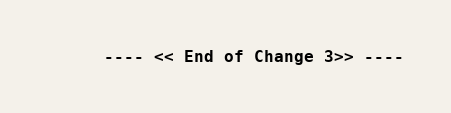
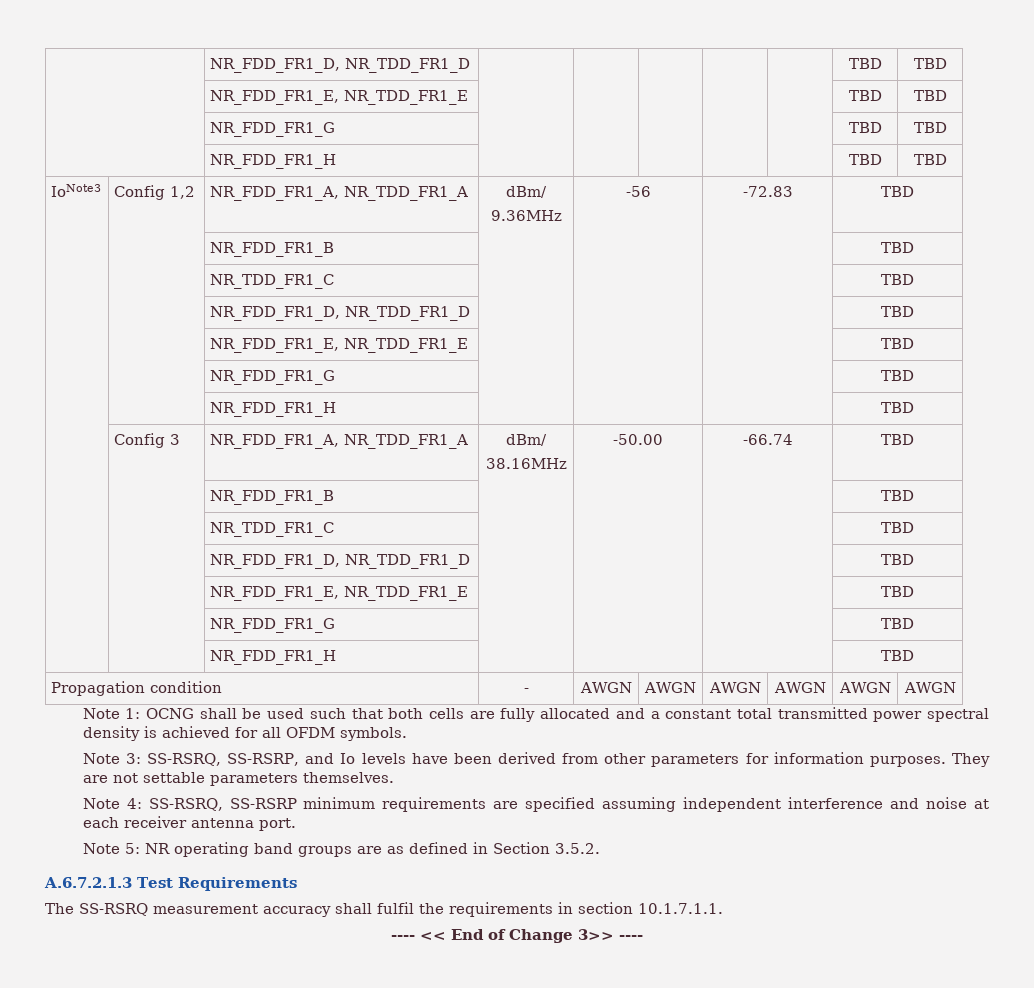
(104, 59) none -> [210,58,471,73] [848,58,882,69] [913,58,947,69] [210,90,469,105] [848,90,882,101] [913,90,947,101] [210,122,336,137] [848,122,882,133] [913,122,947,133] [210,154,337,169] [848,154,882,165] [913,154,947,165] [51,184,102,197] [114,185,196,200] [210,186,469,201] [506,186,547,198] [490,210,562,221] [625,186,651,197] [742,186,793,197] [881,186,914,197] [210,242,335,257] [881,242,914,253] [210,274,335,289] [881,274,914,285] [210,306,471,321] [881,306,914,317] [210,338,469,353] [881,338,914,349] [210,370,336,385] [881,370,914,381] [210,402,337,417] [881,402,914,413] [114,433,181,448] [210,434,469,449] [506,434,547,446] [485,458,567,469] [613,434,663,445] [742,434,793,445] [881,434,914,445] [210,490,335,505] [881,490,914,501] [210,522,335,537] [881,522,914,533] [210,554,471,569] [881,554,914,565] [210,586,469,601] [881,586,914,597] [210,618,336,633] [881,618,914,629] [210,650,337,665] [881,650,914,661] [51,681,223,696] [523,688,529,693] [579,682,632,693] [644,682,696,693] [708,682,761,693] [773,682,826,693] [838,682,891,693] [903,682,956,693] [82,707,990,722] [82,726,407,741] [82,752,991,767] [82,772,394,786] [82,797,990,812] [82,816,296,831] [82,842,600,857] [44,877,297,891] [45,902,723,917] | NR_FDD_FR1_D, NR_TDD_FR1_D | | | | | | TBD | TBD // | NR_FDD_FR1_E, NR_TDD_FR1_E | | | | | | TBD | TBD // | NR_FDD_FR1_G | | | | | | TBD | TBD // | NR_FDD_FR1_H | | | | | | TBD | TBD // IoNote3 | Config 1,2 | NR_FDD_FR1_A, NR_TDD_FR1_A | dBm/ // 9.36MHz | -56 | -72.83 | TBD // | | NR_FDD_FR1_B | | | | TBD // | | NR_TDD_FR1_C | | | | TBD // | | NR_FDD_FR1_D, NR_TDD_FR1_D | | | | TBD // | | NR_FDD_FR1_E, NR_TDD_FR1_E | | | | TBD // | | NR_FDD_FR1_G | | | | TBD // | | NR_FDD_FR1_H | | | | TBD // | Config 3 | NR_FDD_FR1_A, NR_TDD_FR1_A | dBm/ // 38.16MHz | -50.00 | -66.74 | TBD // | | NR_FDD_FR1_B | | | | TBD // | | NR_TDD_FR1_C | | | | TBD // | | NR_FDD_FR1_D, NR_TDD_FR1_D | | | | TBD // | | NR_FDD_FR1_E, NR_TDD_FR1_E | | | | TBD // | | NR_FDD_FR1_G | | | | TBD // | | NR_FDD_FR1_H | | | | TBD // Propagation condition | - | AWGN | AWGN | AWGN | AWGN | AWGN | AWGN // Note 1: OCNG shall be used such that both cells are fully allocated and a constant total transmitted power spectral density is achieved for all OFDM symbols. // Note 3: SS-RSRQ, SS-RSRP, and Io levels have been derived from other parameters for information purposes. They are not settable parameters themselves. // Note 4: SS-RSRQ, SS-RSRP minimum requirements are specified assuming independent interference and noise at each receiver antenna port. // Note 5: NR operating band groups are as defined in Section 3.5.2. // A.6.7.2.1.3 Test Requirements // The SS-RSRQ measurement accuracy shall fulfil the requirements in section 10.1.7.1.1. //

